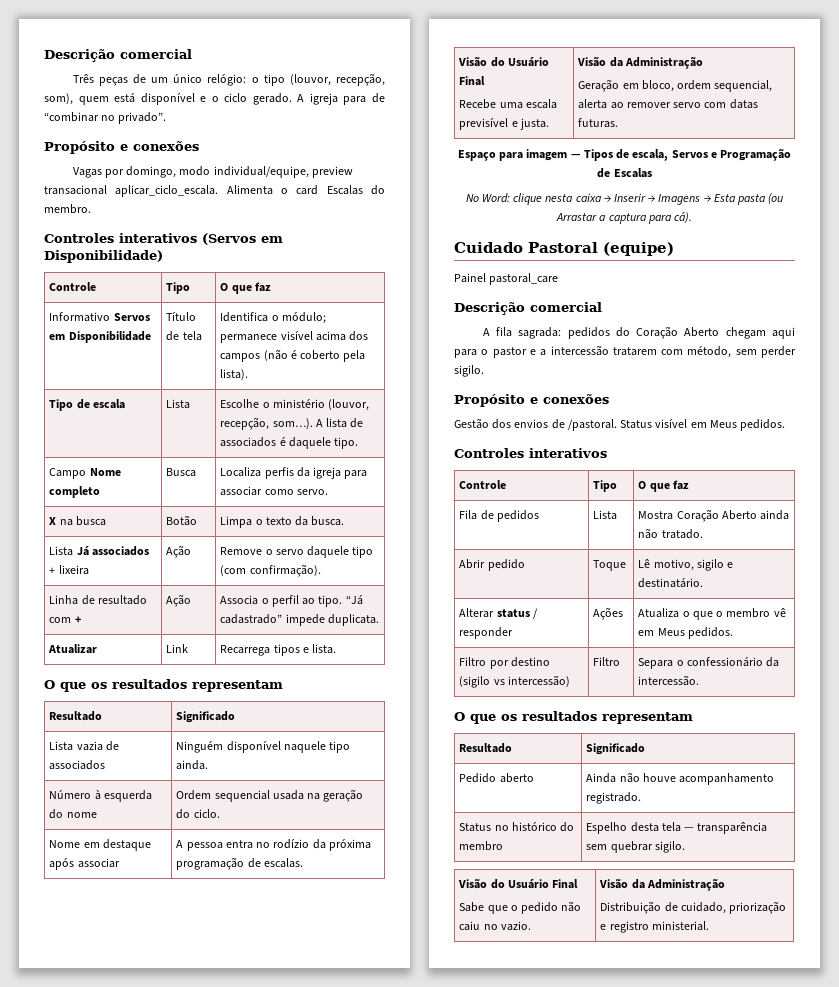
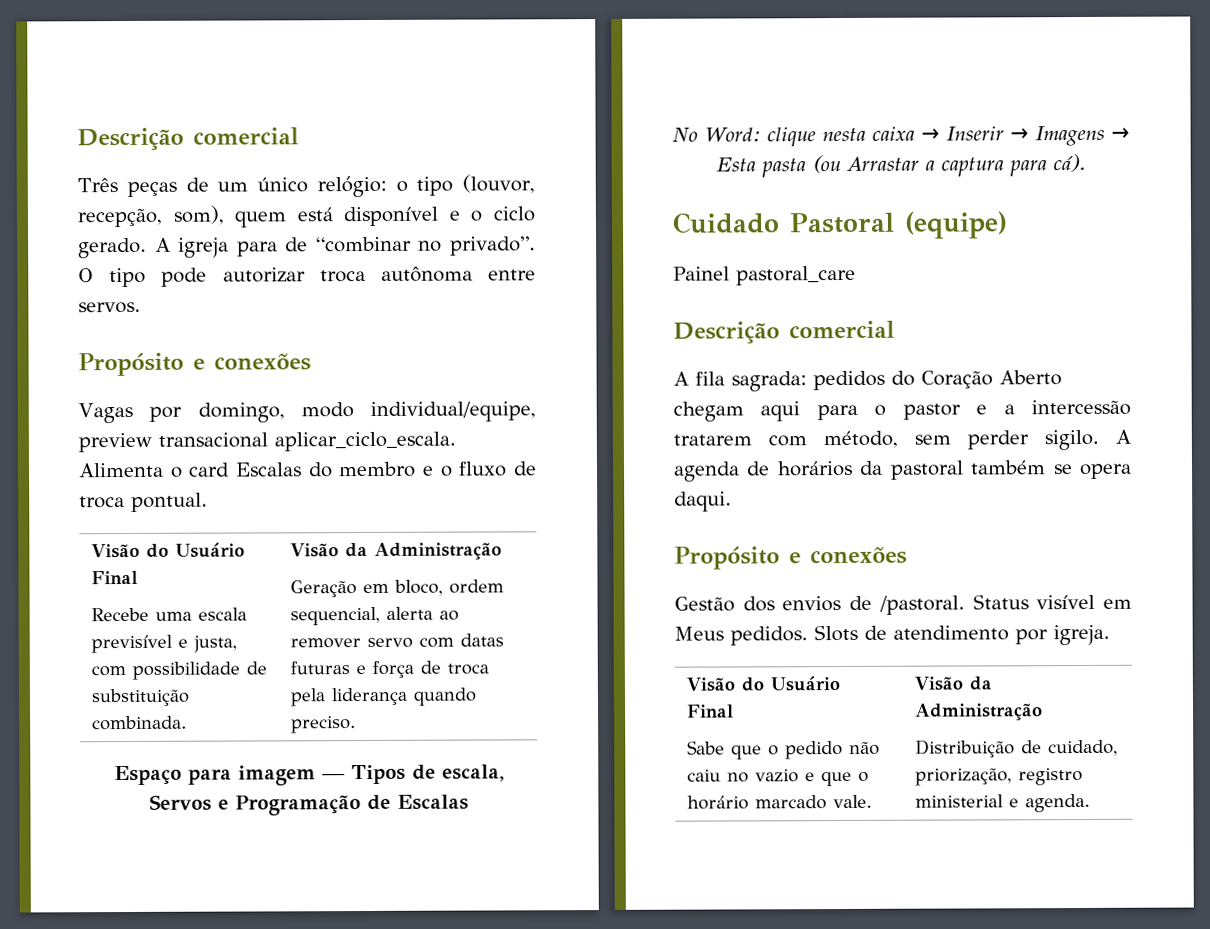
(167, 118) none -> [78,265,536,288] [78,301,141,314] O tipo pode autorizar troca autônoma entre servos.
[44,204,91,214] [44,233,283,245] [44,250,163,263] [49,282,97,291] [166,282,191,294] [220,282,271,294] [49,312,150,322] [49,331,151,343] [166,312,197,321] [166,331,202,341] [220,312,326,324] [220,331,369,343] [220,349,366,362] [220,369,249,380] [49,399,125,411] [166,399,191,409] [220,399,370,411] [220,417,364,430] [220,437,359,449] [49,468,121,479] [49,486,101,498] [166,468,197,477] [220,467,368,479] [220,486,328,496] [49,516,106,526] [166,515,198,526] [220,516,345,528] [49,546,149,556] [49,565,89,575] [166,545,192,558] [220,546,374,558] [220,564,321,577] [49,595,147,605] [49,616,81,623] [166,594,192,607] [220,595,363,607] [220,614,379,626] [48,644,98,654] [166,644,189,653] [220,644,337,656] [44,679,283,692] [49,711,103,721] [176,711,236,723] [49,741,119,751] [49,760,106,770] [176,741,351,753] [176,760,209,770] [49,790,152,802] [49,809,97,819] [176,789,364,802] [176,809,220,819] [49,839,151,851] [49,858,120,870] [176,839,371,851] [176,857,303,870] membro. // Controles interativos (Servos em Disponibilidade) // Controle | Tipo | O que faz // Informativo Servos em Disponibilidade | Título de tela | Identifica o módulo; permanece visível acima dos campos (não é coberto pela lista). // Tipo de escala | Lista | Escolhe o ministério (louvor, recepção, som…). A lista de associados é daquele tipo. // Campo Nome completo | Busca | Localiza perfis da igreja para associar como servo. // X na busca | Botão | Limpa o texto da busca. // Lista Já associados + lixeira | Ação | Remove o servo daquele tipo (com confirmação). // Linha de resultado com + | Ação | Associa o perfil ao tipo. “Já cadastrado” impede duplicata. // Atualizar | Link | Recarrega tipos e lista. // O que os resultados representam // Resultado | Significado // Lista vazia de associados | Ninguém disponível naquele tipo ainda. // Número à esquerda do nome | Ordem sequencial usada na geração do ciclo. // Nome em destaque após associar | A pessoa entra no rodízio da próxima programação de escalas. -> [338,461,537,478] [79,492,208,512] membro e o fluxo de troca pontual.
[519,118,549,130] justa. -> [192,635,237,653] [90,661,267,680] [90,688,190,707] [91,715,187,731] justa, com possibilidade de substituição combinada.
[578,118,619,128] futuras. -> [289,660,489,678] [289,687,477,707] [290,716,356,734] futuras e força de troca pela liderança quando preciso.
(484, 371) none -> [1115,429,1131,444] [673,460,1132,482] [674,491,732,512] A agenda de horários da pastoral também se opera daqui.
[454,448,607,458] [459,480,507,489] [593,480,618,492] [638,480,689,492] [459,510,539,522] [593,510,618,520] [638,509,790,522] [638,528,703,539] [459,559,525,571] [593,560,627,571] [638,559,734,571] [638,578,704,588] [459,608,538,619] [459,627,514,639] [593,607,624,620] [638,608,786,620] [638,627,733,639] [459,657,550,669] [459,675,570,688] [593,657,621,666] [638,657,780,669] [638,675,700,686] [454,711,693,724] [459,743,513,753] [586,743,646,755] [459,773,534,783] [586,772,775,785] [586,792,642,804] [459,822,575,832] [459,841,504,851] [586,822,768,834] [586,841,685,853] // Controles interativos // Controle | Tipo | O que faz // Fila de pedidos | Lista | Mostra Coração Aberto ainda não tratado. // Abrir pedido | Toque | Lê motivo, sigilo e destinatário. // Alterar status / responder | Ações | Atualiza o que o membro vê em Meus pedidos. // Filtro por destino (sigilo vs intercessão) | Filtro | Separa o confessionário da intercessão. // O que os resultados representam // Resultado | Significado // Pedido aberto | Ainda não houve acompanhamento registrado. // Status no histórico do membro | Espelho desta tela — transparência sem quebrar sigilo. -> [814,624,1110,646] Slots de atendimento por igreja.
[500,921,531,931] vazio. -> [754,769,869,787] [686,794,872,810] vazio e que o horário marcado vale.
[729,901,787,914] [600,921,709,933] priorização e registro ministerial. -> [914,768,1083,786] [914,793,1090,813] priorização, registro ministerial e agenda.

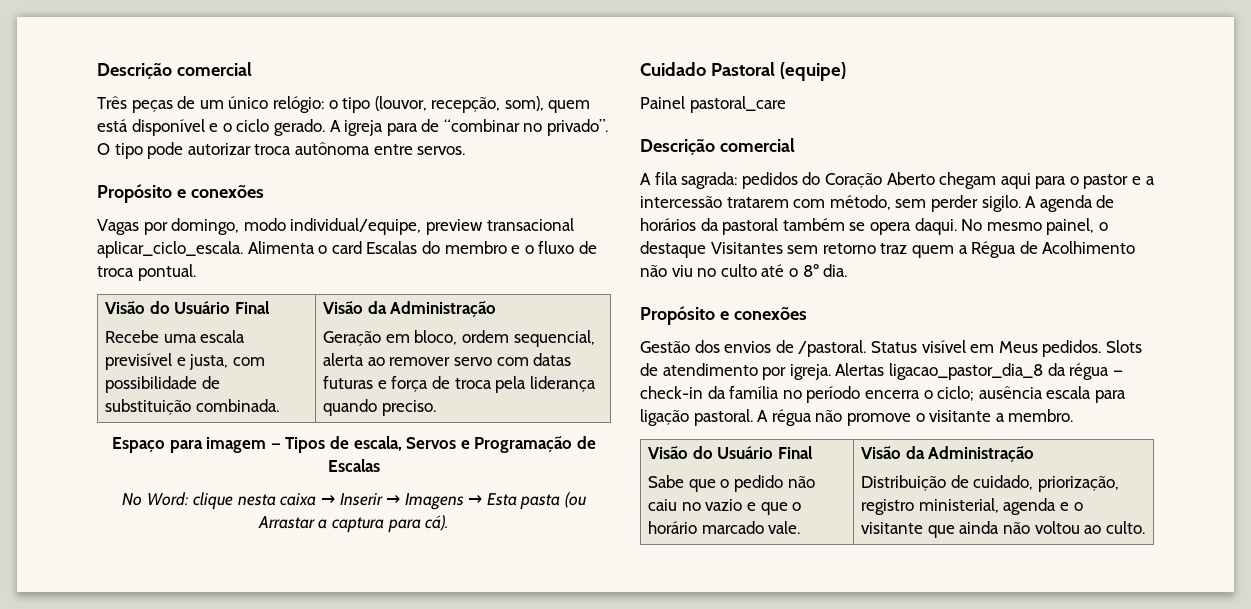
(732, 501) none -> [961,218,1108,235] [640,241,1136,258] [640,264,848,277] No mesmo painel, o destaque Visitantes sem retorno traz quem a Régua de Acolhimento não viu no culto até o 8º dia.
(1110, 635) none -> [835,363,1123,380] [640,386,1126,403] [640,409,1074,426] Alertas ligacao_pastor_dia_8 da régua — check-in da família no período encerra o ciclo; ausência escala para ligação pastoral. A régua não promove o visitante a membro.
[914,793,1090,813] ministerial e agenda. -> [918,498,1083,515] [861,521,1145,538] ministerial, agenda e o visitante que ainda não voltou ao culto.

